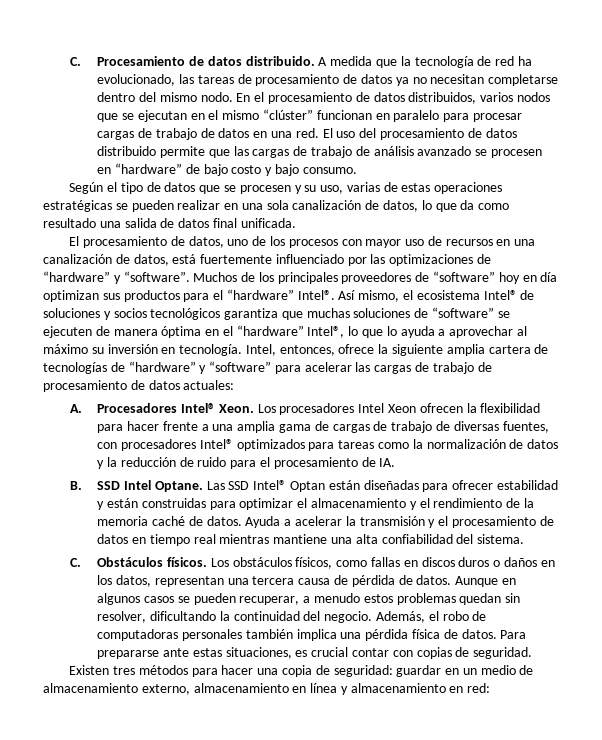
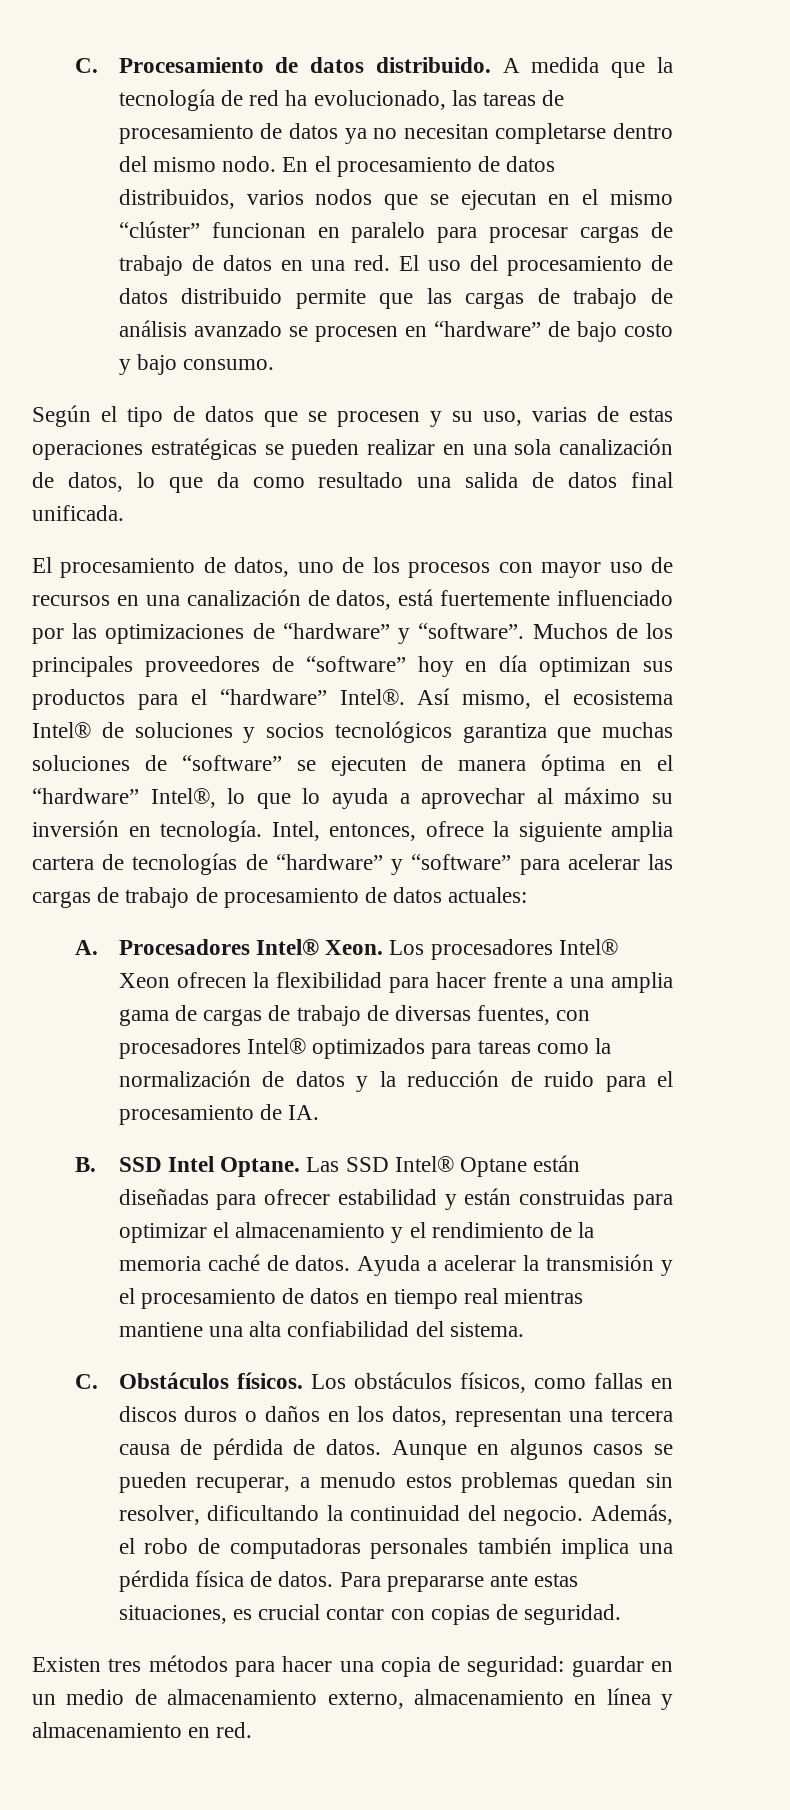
[358,403,385,413] Intel -> [558,939,618,955] Intel®
[290,481,326,492] Optan -> [459,1157,527,1177] Optane
[467,683,491,693] red: -> [216,1722,253,1738] red.

